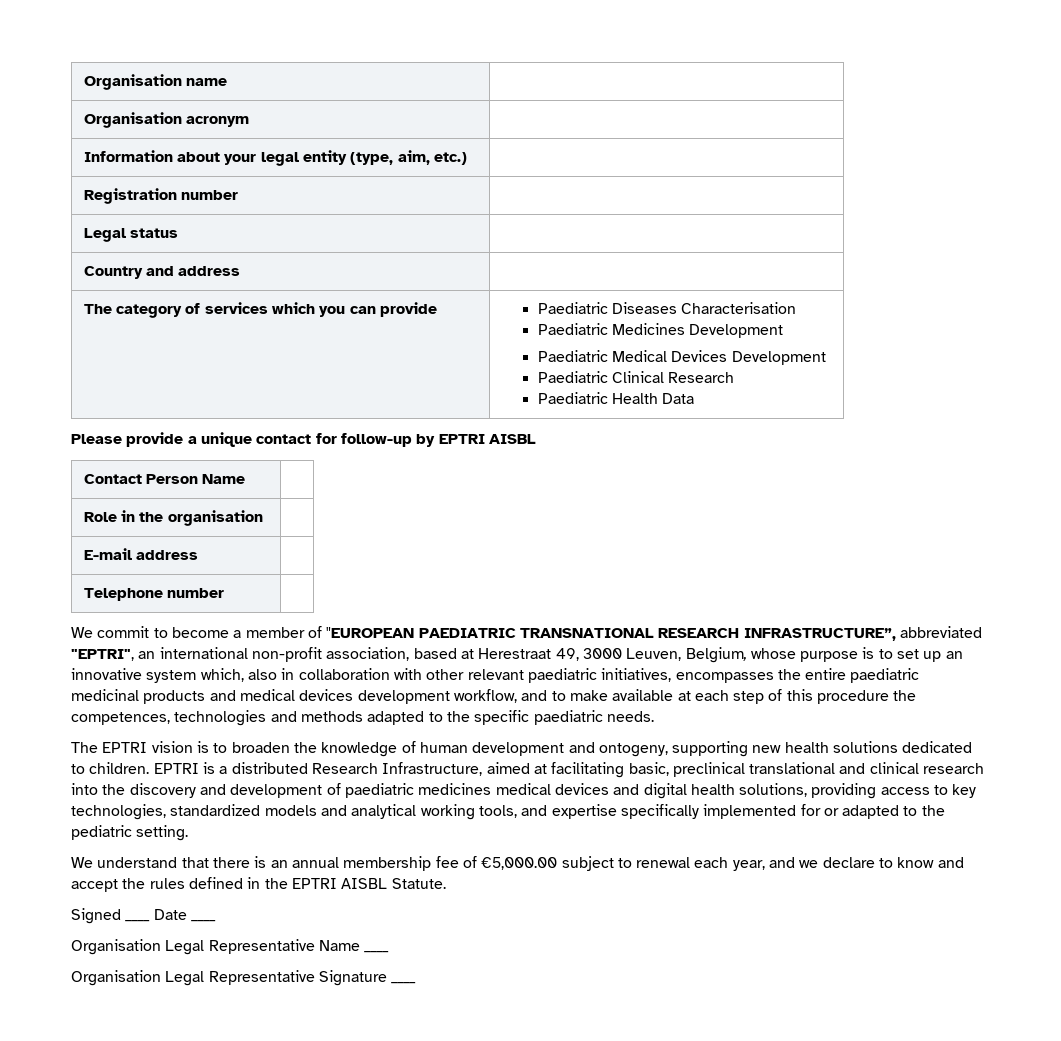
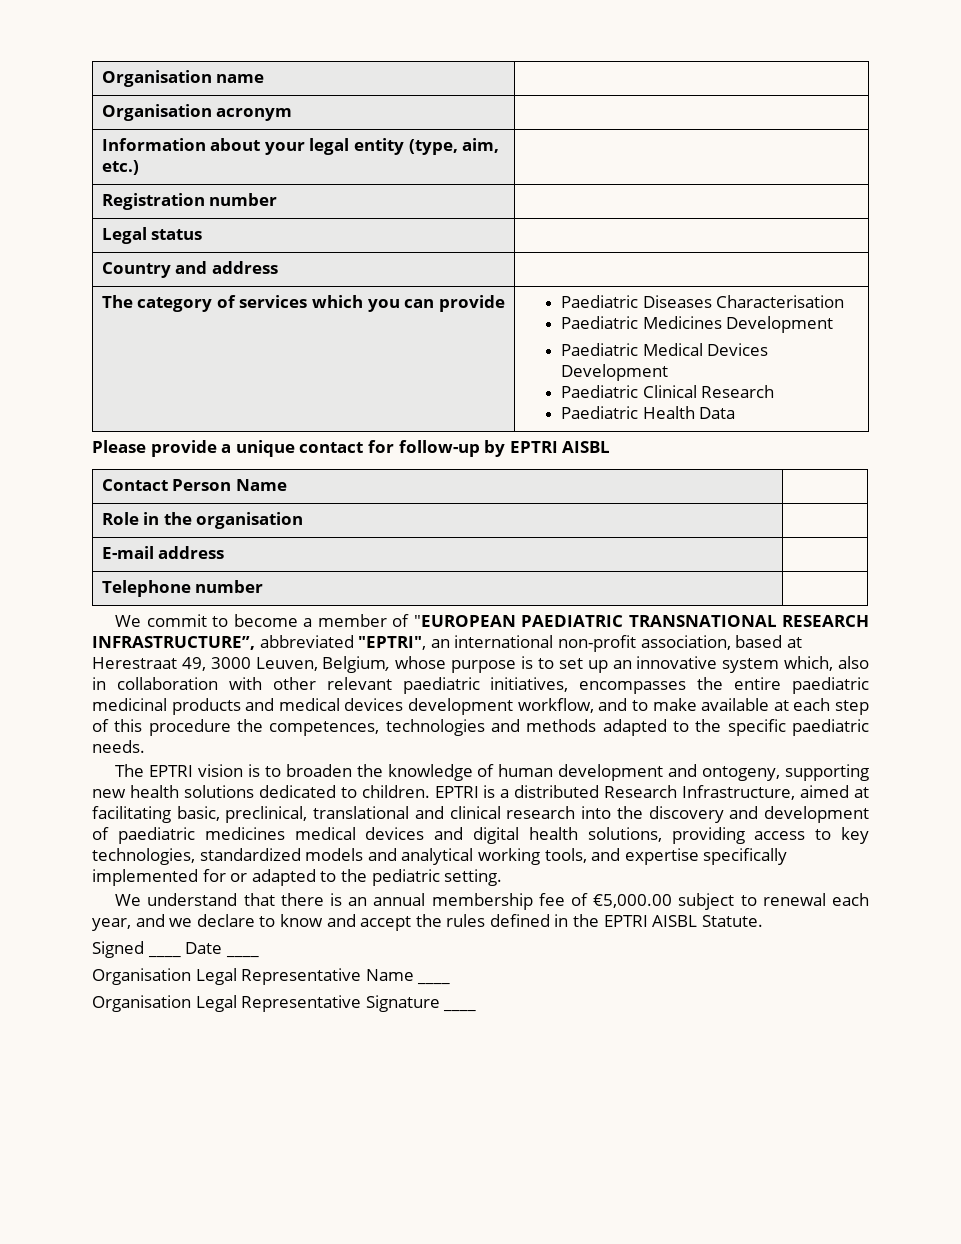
[672,762,745,777] preclinical -> [225,806,308,823] preclinical,

